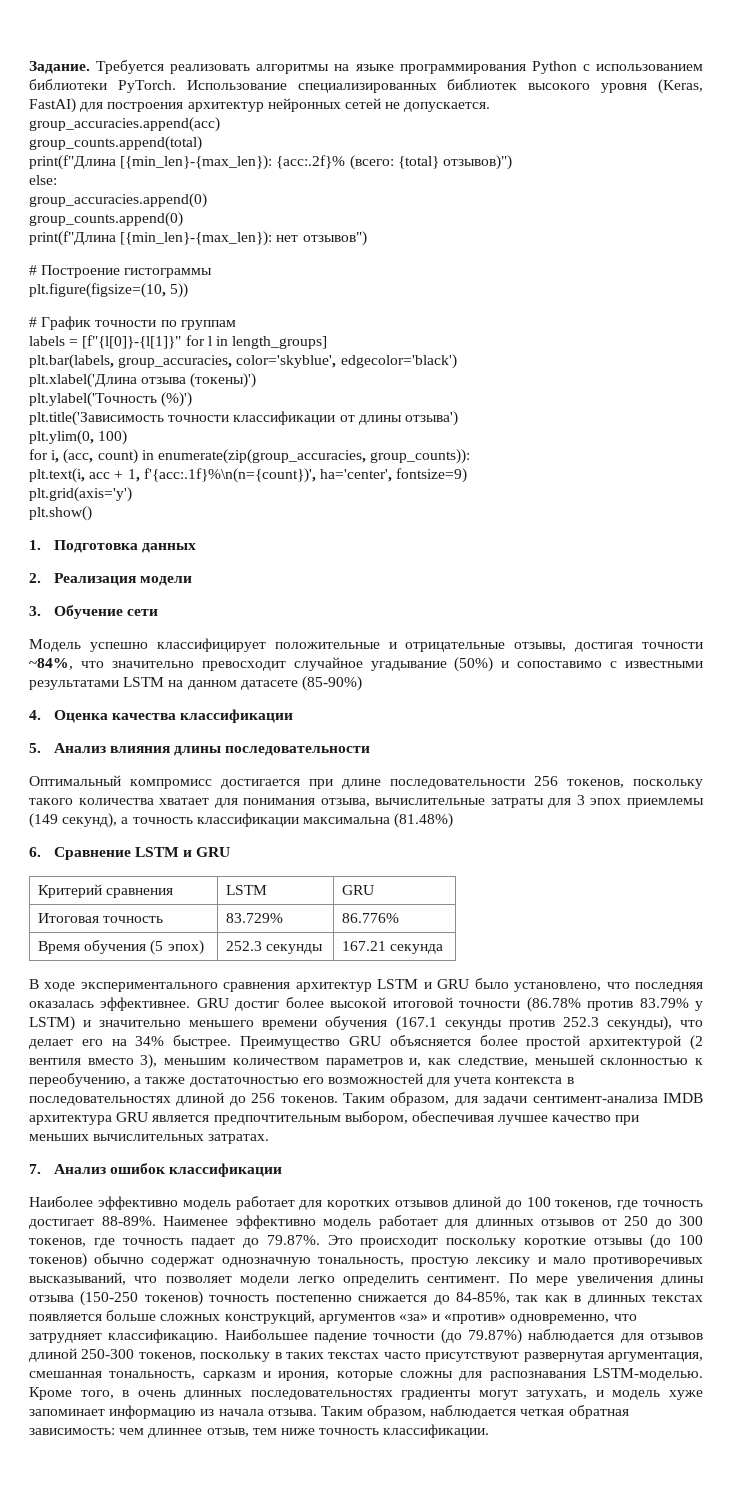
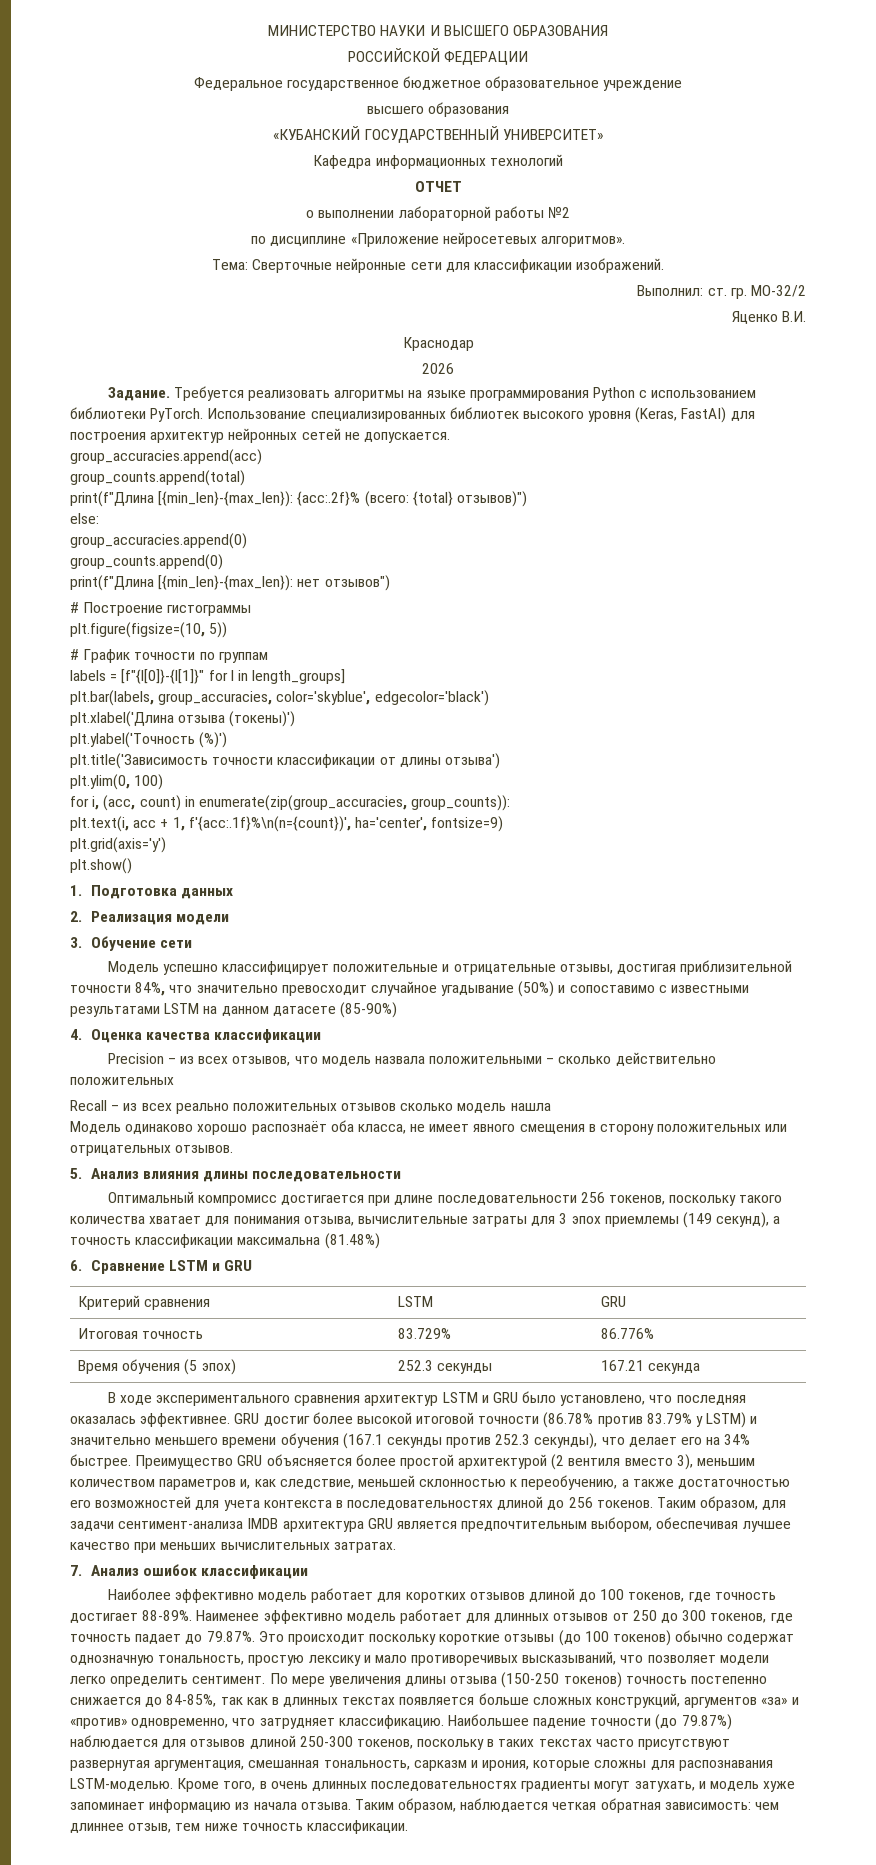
(29, 67) none -> [268,25,608,36] [347,48,529,65] [193,76,683,91] [366,102,510,117] [272,126,604,143] [313,154,563,169] [414,181,462,192] [306,206,570,221] [251,232,625,247] [211,258,665,273] [637,285,806,299] [731,311,806,324] [402,337,474,351] [422,363,454,374] МИНИСТЕРСТВО НАУКИ И ВЫСШЕГО ОБРАЗОВАНИЯ // РОССИЙСКОЙ ФЕДЕРАЦИИ // Федеральное государственное бюджетное образовательное учреждение // высшего образования // «КУБАНСКИЙ ГОСУДАРСТВЕННЫЙ УНИВЕРСИТЕТ» // Кафедра информационных технологий // ОТЧЕТ // о выполнении лабораторной работы №2 // по дисциплине «Приложение нейросетевых алгоритмов». // Тема: Сверточные нейронные сети для классификации изображений. // Выполнил: ст. гр. МО-32/2 // Яценко В.И. // Краснодар // 2026 //
[642,642,703,649] [29,658,73,670] точности ~84%, -> [680,960,793,975] [70,982,166,996] приблизительной точности 84%,
(294, 716) none -> [107,1052,716,1066] [70,1077,174,1085] [70,1100,551,1114] [70,1120,788,1135] [70,1145,234,1156] // Precision – из всех отзывов, что модель назвала положительными – сколько действительно положительных // Recall – из всех реально положительных отзывов сколько модель нашла // Модель одинаково хорошо распознаёт оба класса, не имеет явного смещения в сторону положительных или отрицательных отзывов.

